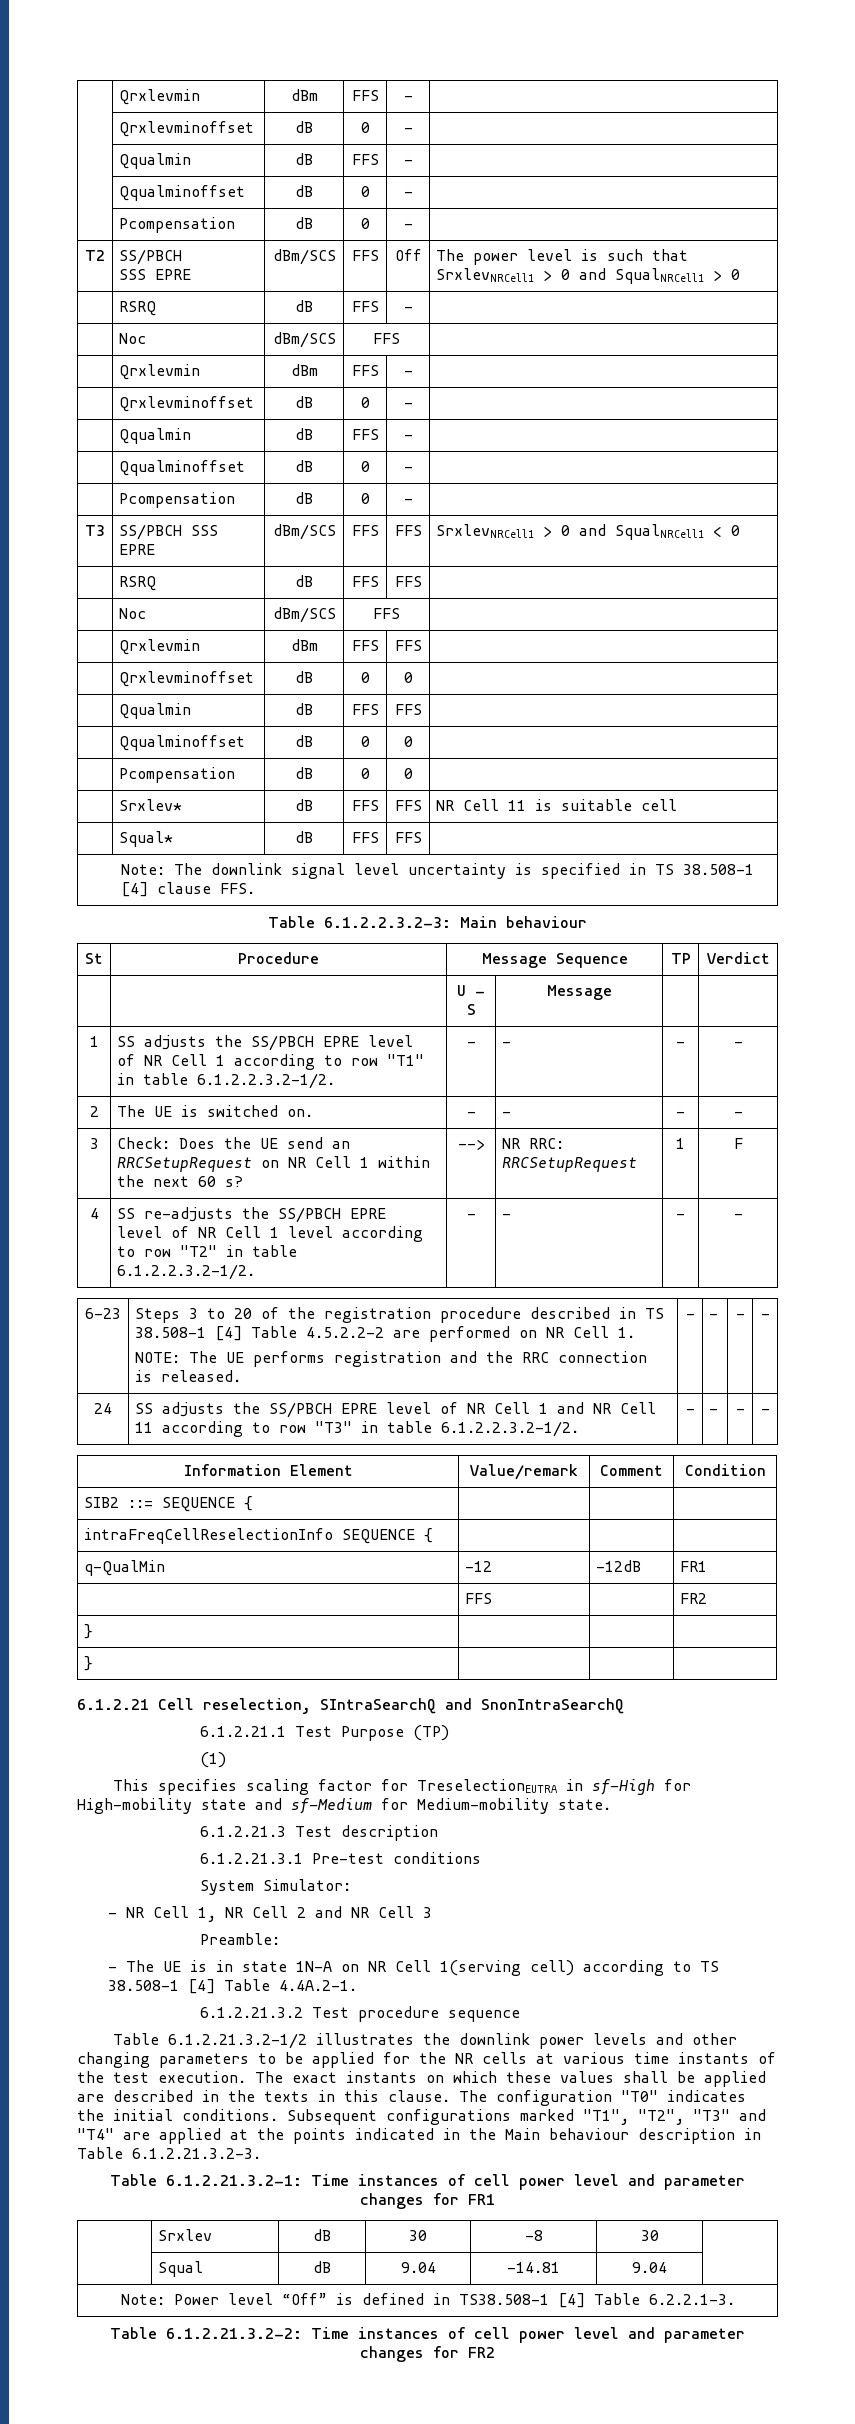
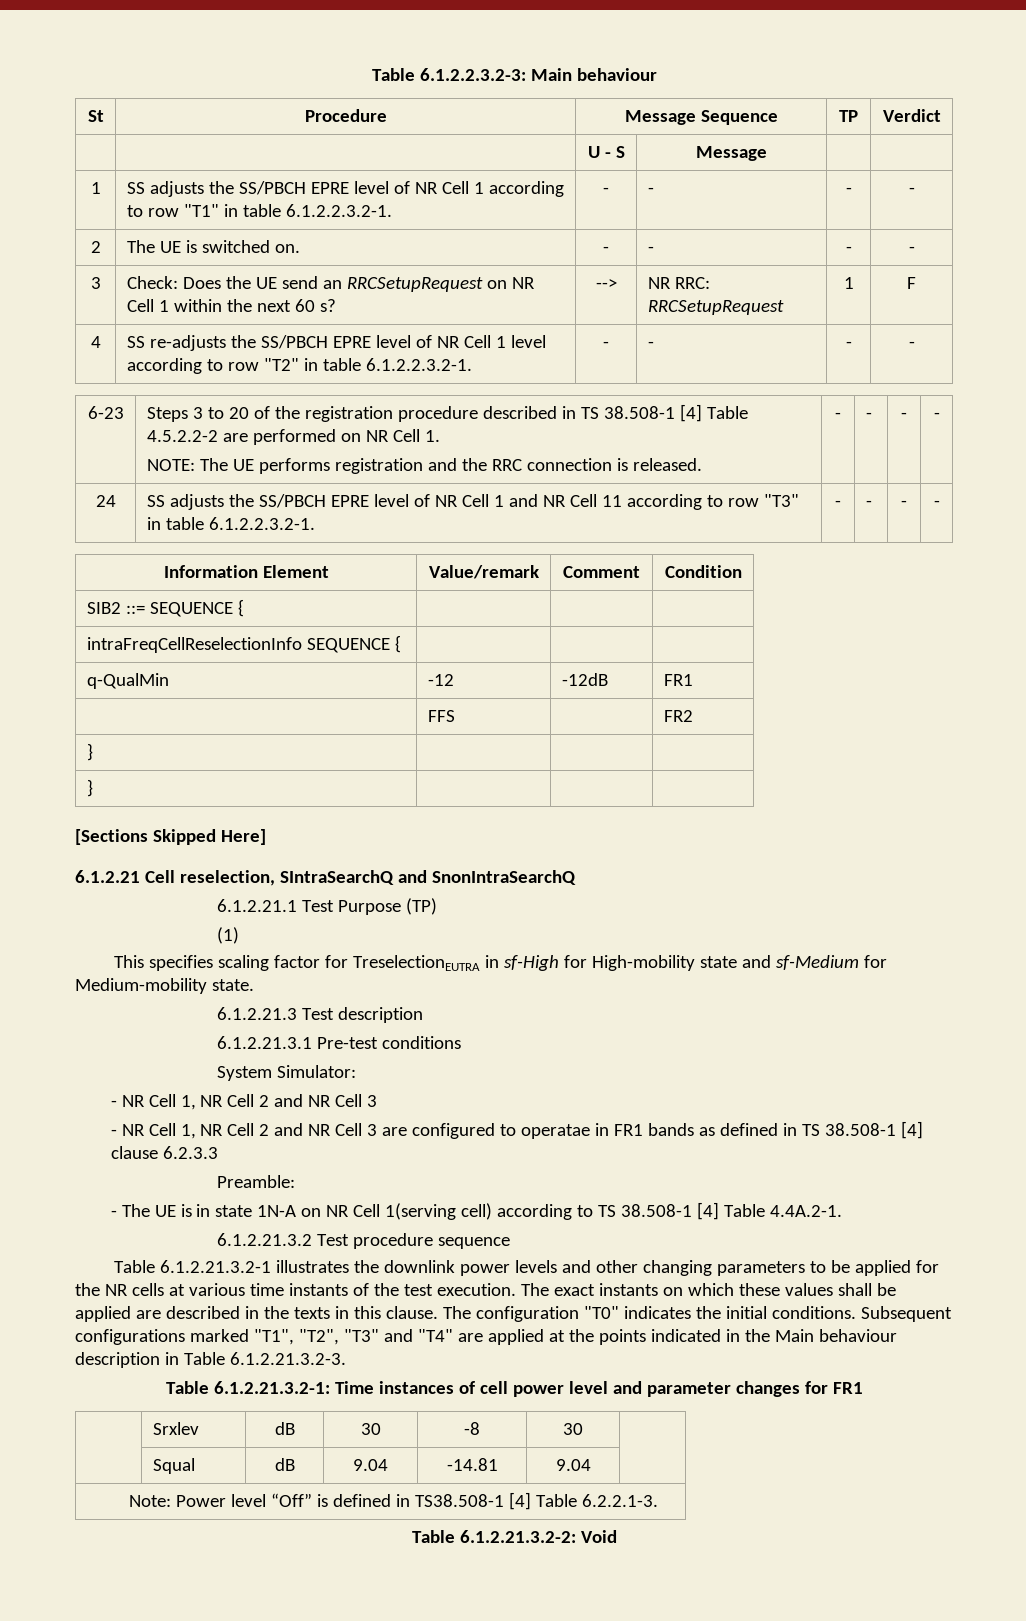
[119,89,201,105] [290,89,318,101] [351,90,379,101] [403,95,413,101] [119,121,255,137] [295,121,313,133] [360,122,370,133] [403,127,413,133] [119,153,192,169] [295,153,313,165] [351,154,379,165] [403,159,413,165] [119,185,246,201] [295,185,313,197] [360,186,370,197] [403,191,413,197] [119,217,236,233] [295,217,313,229] [360,218,370,229] [403,223,413,229] [85,250,105,261] [119,249,183,265] [119,269,192,280] [272,249,336,265] [351,250,379,261] [394,249,422,261] [436,249,689,265] [436,268,741,284] [119,301,157,316] [295,300,313,312] [351,301,379,312] [403,306,413,312] [119,333,147,344] [272,332,336,348] [373,333,400,344] [119,364,201,380] [290,364,318,376] [351,365,379,376] [403,370,413,376] [119,396,255,412] [295,396,313,408] [360,397,370,408] [403,402,413,408] [119,428,192,444] [295,428,313,440] [351,429,379,440] [403,434,413,440] [119,460,246,476] [295,460,313,472] [360,461,370,472] [403,466,413,472] [119,492,236,508] [295,492,313,504] [360,493,370,504] [403,498,413,504] [85,525,105,536] [119,524,219,540] [119,544,156,555] [272,524,336,540] [351,525,379,536] [394,525,422,536] [436,524,741,540] [119,576,157,591] [295,575,313,587] [351,576,379,587] [394,576,422,587] [119,608,147,619] [272,607,336,623] [373,608,400,619] [119,639,201,655] [290,639,318,651] [351,640,379,651] [394,640,422,651] [119,671,255,687] [295,671,313,683] [360,672,370,683] [403,672,413,683] [119,703,192,719] [295,703,313,715] [351,704,379,715] [394,704,422,715] [119,735,246,751] [295,735,313,747] [360,736,370,747] [403,736,413,747] [119,767,236,783] [295,767,313,779] [360,768,370,779] [403,768,413,779] [119,799,183,811] [295,799,313,811] [351,800,379,811] [394,800,422,811] [436,799,678,811] [119,831,174,847] [295,831,313,843] [351,832,379,843] [394,832,422,843] [121,863,755,879] [121,882,256,897] | Qrxlevmin | dBm | FFS | - | // | Qrxlevminoffset | dB | 0 | - | // | Qqualmin | dB | FFS | - | // | Qqualminoffset | dB | 0 | - | // | Pcompensation | dB | 0 | - | // T2 | SS/PBCH // SSS EPRE | dBm/SCS | FFS | Off | The power level is such that SrxlevNRCell1 > 0 and SqualNRCell1 > 0 // | RSRQ | dB | FFS | - | // | Noc | dBm/SCS | FFS | // | Qrxlevmin | dBm | FFS | - | // | Qrxlevminoffset | dB | 0 | - | // | Qqualmin | dB | FFS | - | // | Qqualminoffset | dB | 0 | - | // | Pcompensation | dB | 0 | - | // T3 | SS/PBCH SSS EPRE | dBm/SCS | FFS | FFS | SrxlevNRCell1 > 0 and SqualNRCell1 < 0 // | RSRQ | dB | FFS | FFS | // | Noc | dBm/SCS | FFS | // | Qrxlevmin | dBm | FFS | FFS | // | Qrxlevminoffset | dB | 0 | 0 | // | Qqualmin | dB | FFS | FFS | // | Qqualminoffset | dB | 0 | 0 | // | Pcompensation | dB | 0 | 0 | // | Srxlev* | dB | FFS | FFS | NR Cell 11 is suitable cell // | Squal* | dB | FFS | FFS | // Note: The downlink signal level uncertainty is specified in TS 38.508-1 [4] clause FFS. // -> (372, 74) none
[197,1073,336,1089] 6.1.2.2.3.2-1/2. -> [285,204,392,217] 6.1.2.2.3.2-1.
[117,1264,256,1280] 6.1.2.2.3.2-1/2. -> [365,358,472,371] 6.1.2.2.3.2-1.
[441,1421,580,1437] 6.1.2.2.3.2-1/2. -> [208,517,315,530] 6.1.2.2.3.2-1.
(94, 1663) none -> [75,829,266,845] // [Sections Skipped Here]
(432, 1912) none -> [110,1121,924,1139] [110,1146,218,1159] // - NR Cell 1, NR Cell 2 and NR Cell 3 are configured to operatae in FR1 bands as defined in TS 38.508-1 [4] clause 6.2.3.3
[168,2033,308,2049] 6.1.2.21.3.2-1/2 -> [160,1260,272,1273] 6.1.2.21.3.2-1
[311,2327,745,2343] [360,2346,495,2362] Time instances of cell power level and parameter changes for FR2 -> [580,1530,617,1543] Void

